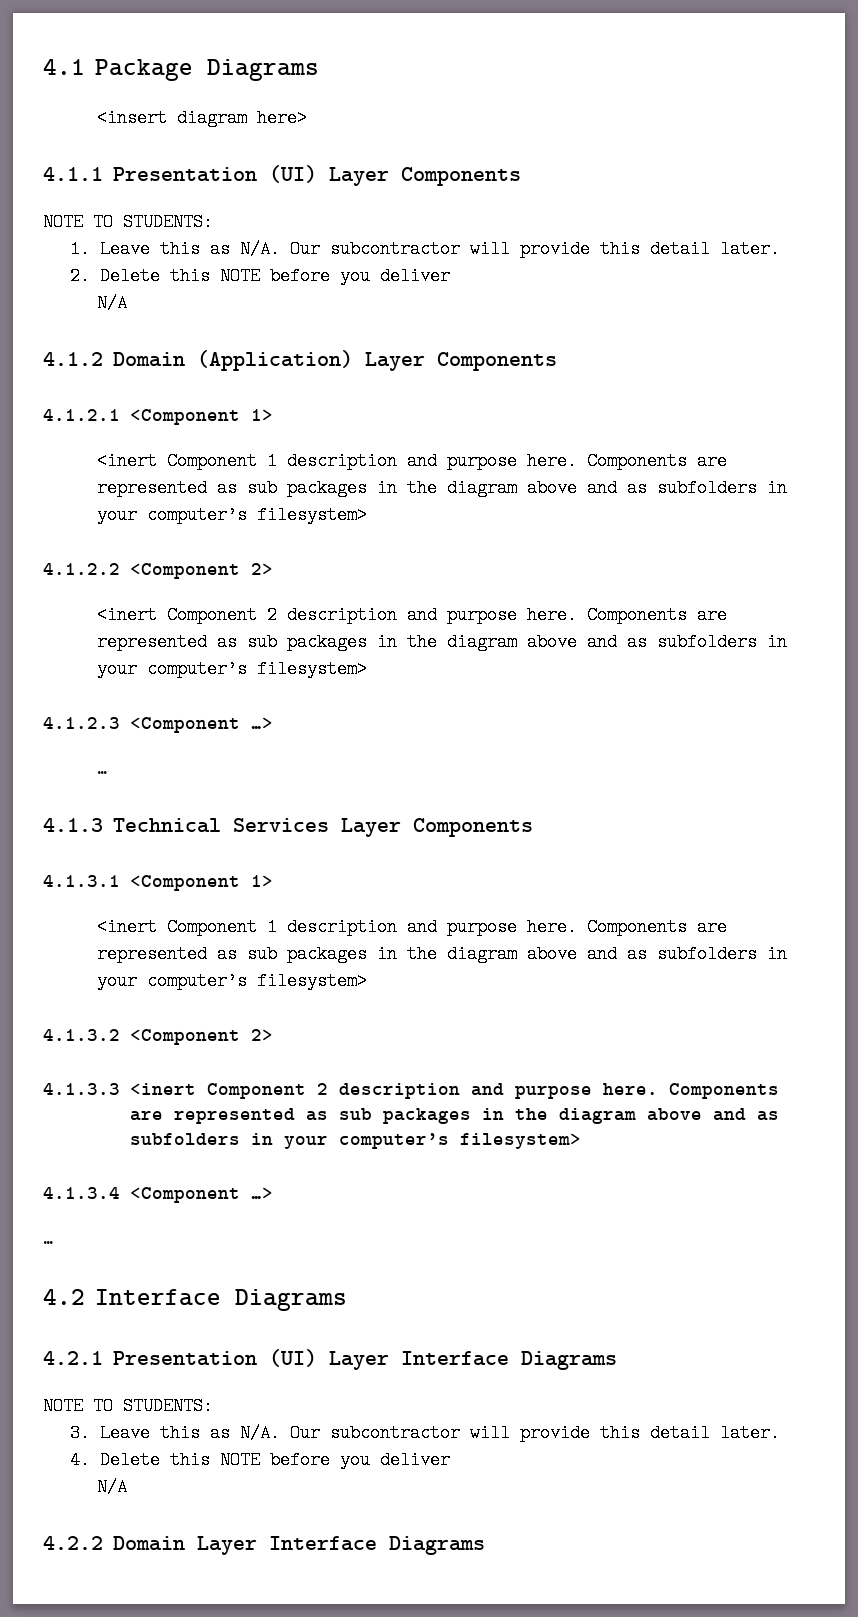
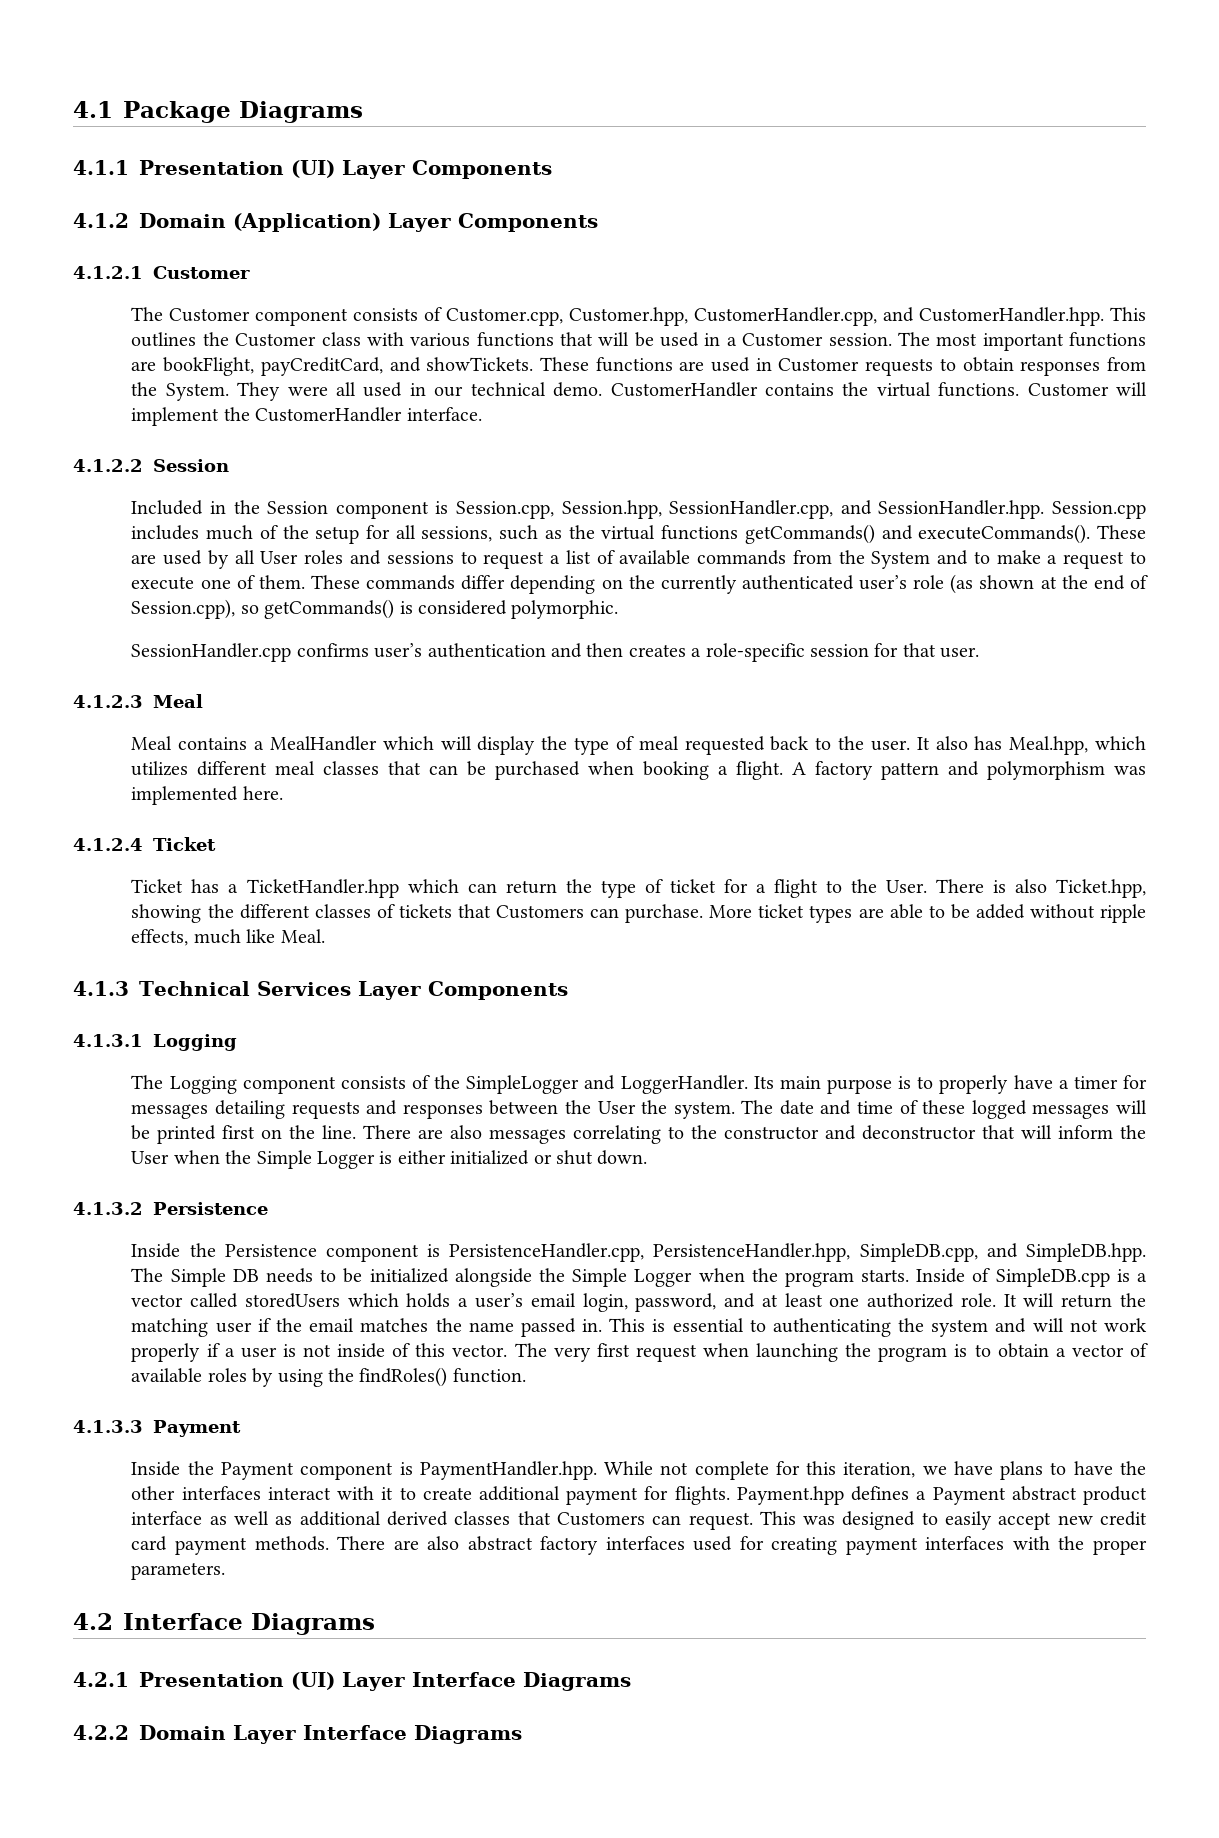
[97,109,308,127] // <insert diagram here> -> (363, 112) none
[43,213,213,231] [70,240,780,258] [70,267,450,285] [97,294,128,312] // NOTE TO STUDENTS: // 1. Leave this as N/A. Our subcontractor will provide this detail later. // 2. Delete this NOTE before you deliver // N/A -> (552, 169) none
[129,409,273,425] [97,452,728,470] [97,479,788,497] [97,506,368,524] [43,563,273,579] [97,606,728,624] [97,633,788,651] [97,660,368,678] [43,717,273,733] [97,771,109,774] <Component 1> // <inert Component 1 description and purpose here. Components are represented as sub packages in the diagram above and as subfolders in your computer’s filesystem> // 4.1.2.2 <Component 2> // <inert Component 2 description and purpose here. Components are represented as sub packages in the diagram above and as subfolders in your computer’s filesystem> // 4.1.2.3 <Component …> // … -> [153,266,250,279] [131,307,1147,326] [131,332,1147,351] [131,357,1146,376] [131,382,1147,401] [131,407,482,426] [73,459,229,472] [131,500,1146,519] [131,524,1146,544] [131,550,1146,569] [131,574,1148,594] [131,599,619,619] [131,643,980,662] [73,694,203,708] [131,736,1147,755] [131,761,1146,780] [131,786,283,805] [73,837,216,851] [131,879,1146,898] [131,904,1146,923] [131,929,325,946] Customer // The Customer component consists of Customer.cpp, Customer.hpp, CustomerHandler.cpp, and CustomerHandler.hpp. This outlines the Customer class with various functions that will be used in a Customer session. The most important functions are bookFlight, payCreditCard, and showTickets. These functions are used in Customer requests to obtain responses from the System. They were all used in our technical demo. CustomerHandler contains the virtual functions. Customer will implement the CustomerHandler interface. // 4.1.2.2 Session // Included in the Session component is Session.cpp, Session.hpp, SessionHandler.cpp, and SessionHandler.hpp. Session.cpp includes much of the setup for all sessions, such as the virtual functions getCommands() and executeCommands(). These are used by all User roles and sessions to request a list of available commands from the System and to make a request to execute one of them. These commands differ depending on the currently authenticated user’s role (as shown at the end of Session.cpp), so getCommands() is considered polymorphic. // SessionHandler.cpp confirms user’s authentication and then creates a role-specific session for that user. // 4.1.2.3 Meal // Meal contains a MealHandler which will display the type of meal requested back to the user. It also has Meal.hpp, which utilizes different meal classes that can be purchased when booking a flight. A factory pattern and polymorphism was implemented here. // 4.1.2.4 Ticket // Ticket has a TicketHandler.hpp which can return the type of ticket for a flight to the User. There is also Ticket.hpp, showing the different classes of tickets that Customers can purchase. More ticket types are able to be added without ripple effects, much like Meal.
[129,875,273,891] [97,918,728,936] [97,945,788,963] [97,972,368,990] [43,1029,273,1045] [43,1083,779,1099] [129,1108,779,1124] [129,1133,581,1149] [43,1187,273,1203] [43,1241,54,1244] <Component 1> // <inert Component 1 description and purpose here. Components are represented as sub packages in the diagram above and as subfolders in your computer’s filesystem> // 4.1.3.2 <Component 2> // 4.1.3.3 <inert Component 2 description and purpose here. Components are represented as sub packages in the diagram above and as subfolders in your computer’s filesystem> // 4.1.3.4 <Component …> // … -> [153,1034,237,1051] [131,1075,1147,1094] [131,1100,1147,1119] [131,1125,1147,1144] [131,1150,648,1169] [73,1202,268,1215] [131,1243,1146,1262] [131,1268,1147,1287] [131,1293,1147,1312] [131,1318,1147,1337] [131,1343,1148,1362] [131,1367,526,1387] [73,1420,241,1437] [131,1461,1147,1480] [131,1486,1147,1505] [131,1511,1148,1530] [131,1536,1147,1555] [131,1562,226,1580] Logging // The Logging component consists of the SimpleLogger and LoggerHandler. Its main purpose is to properly have a timer for messages detailing requests and responses between the User the system. The date and time of these logged messages will be printed first on the line. There are also messages correlating to the constructor and deconstructor that will inform the User when the Simple Logger is either initialized or shut down. // 4.1.3.2 Persistence // Inside the Persistence component is PersistenceHandler.cpp, PersistenceHandler.hpp, SimpleDB.cpp, and SimpleDB.hpp. The Simple DB needs to be initialized alongside the Simple Logger when the program starts. Inside of SimpleDB.cpp is a vector called storedUsers which holds a user’s email login, password, and at least one authorized role. It will return the matching user if the email matches the name passed in. This is essential to authenticating the system and will not work properly if a user is not inside of this vector. The very first request when launching the program is to obtain a vector of available roles by using the findRoles() function. // 4.1.3.3 Payment // Inside the Payment component is PaymentHandler.hpp. While not complete for this iteration, we have plans to have the other interfaces interact with it to create additional payment for flights. Payment.hpp defines a Payment abstract product interface as well as additional derived classes that Customers can request. This was designed to easily accept new credit card payment methods. There are also abstract factory interfaces used for creating payment interfaces with the proper parameters.
[43,1397,213,1415] [70,1424,780,1442] [70,1451,450,1469] [97,1478,128,1496] // NOTE TO STUDENTS: // 3. Leave this as N/A. Our subcontractor will provide this detail later. // 4. Delete this NOTE before you deliver // N/A -> (631, 1681) none

